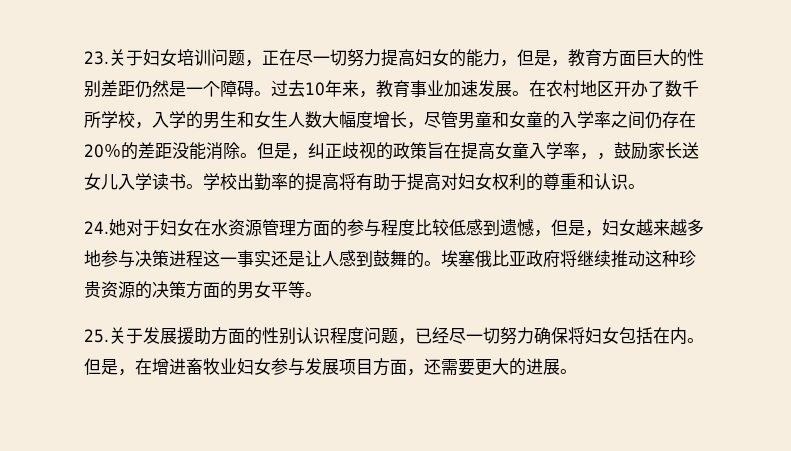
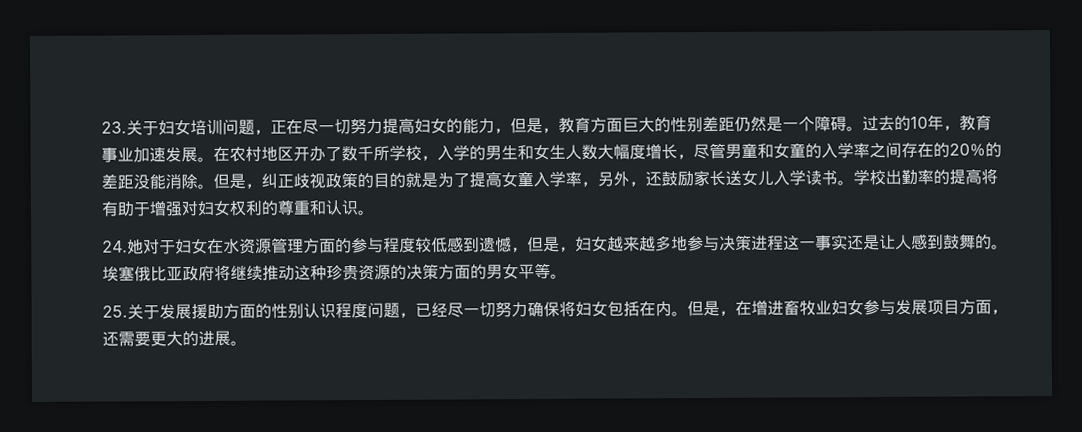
[305,80,359,97] 10年来 -> [894,114,944,131] 的10年
[645,111,696,129] 仍存在 -> [901,142,950,158] 存在的
[376,142,461,160] 的政策旨在 -> [325,172,470,189] 政策的目的就是为了
[597,153,614,160] ， -> [597,171,662,187] 另外，还
[407,173,441,191] 提高 -> [149,200,182,217] 增强
[415,219,432,236] 比 -> (416, 245) none

